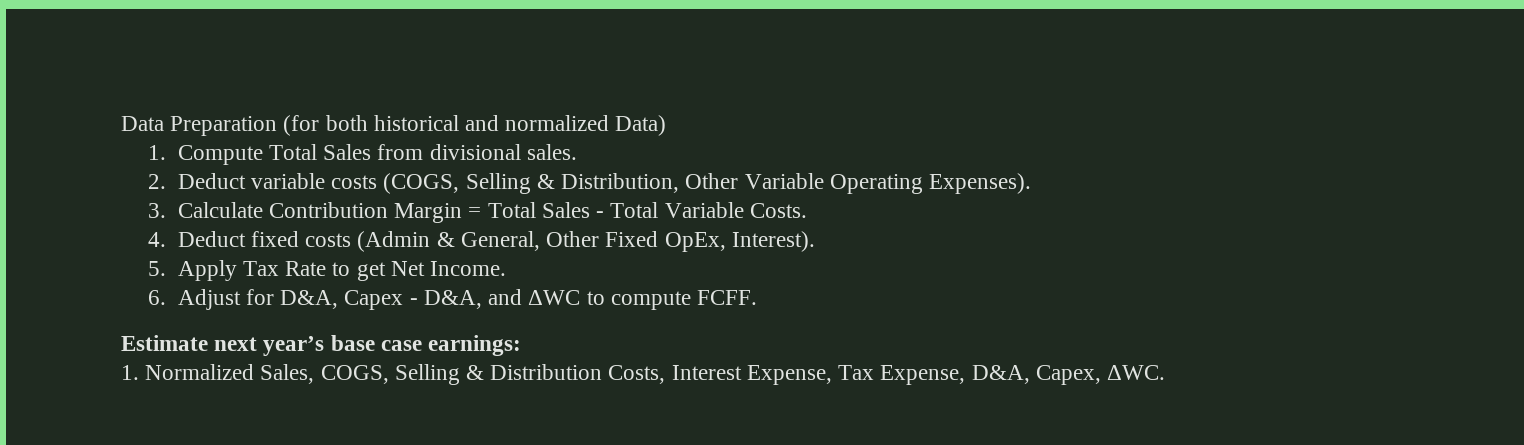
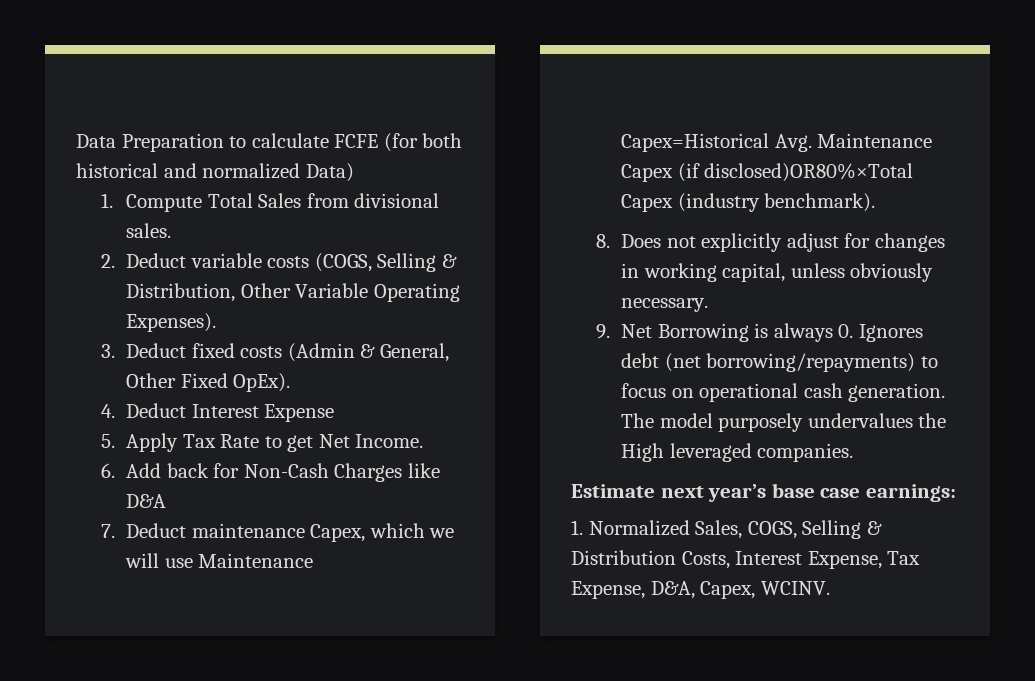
(278, 126) none -> [229,133,379,148] to calculate FCFE
[177,202,807,223] [148,232,167,247] Calculate Contribution Margin = Total Sales - Total Variable Costs. // 4. -> (115, 351) none
[664,231,815,252] OpEx, Interest). -> [233,373,291,392] [100,403,335,422] OpEx). // 4. Deduct Interest Expense
[177,289,757,310] Adjust for D&A, Capex - D&A, and ΔWC to compute FCFF. -> [125,463,440,482] [125,494,166,508] [100,523,455,542] [124,553,314,568] [620,133,933,152] [620,163,914,182] [620,193,876,212] [595,233,945,252] [620,263,934,282] [620,298,708,312] [595,323,923,342] [620,353,938,372] [620,383,946,402] [620,413,947,432] [620,443,854,462] Add back for Non-Cash Charges like D&A // 7. Deduct maintenance Capex, which we will use Maintenance Capex=Historical Avg. Maintenance Capex (if disclosed)OR80%×Total Capex (industry benchmark). // 8. Does not explicitly adjust for changes in working capital, unless obviously necessary. // 9. Net Borrowing is always 0. Ignores debt (net borrowing/repayments) to focus on operational cash generation. The model purposely undervalues the High leveraged companies.
[1106,365,1165,380] ΔWC. -> [760,581,830,595] WCINV.

